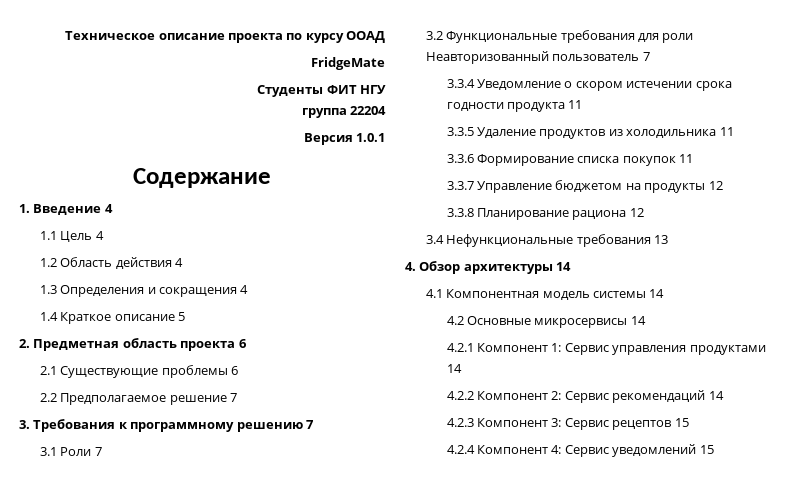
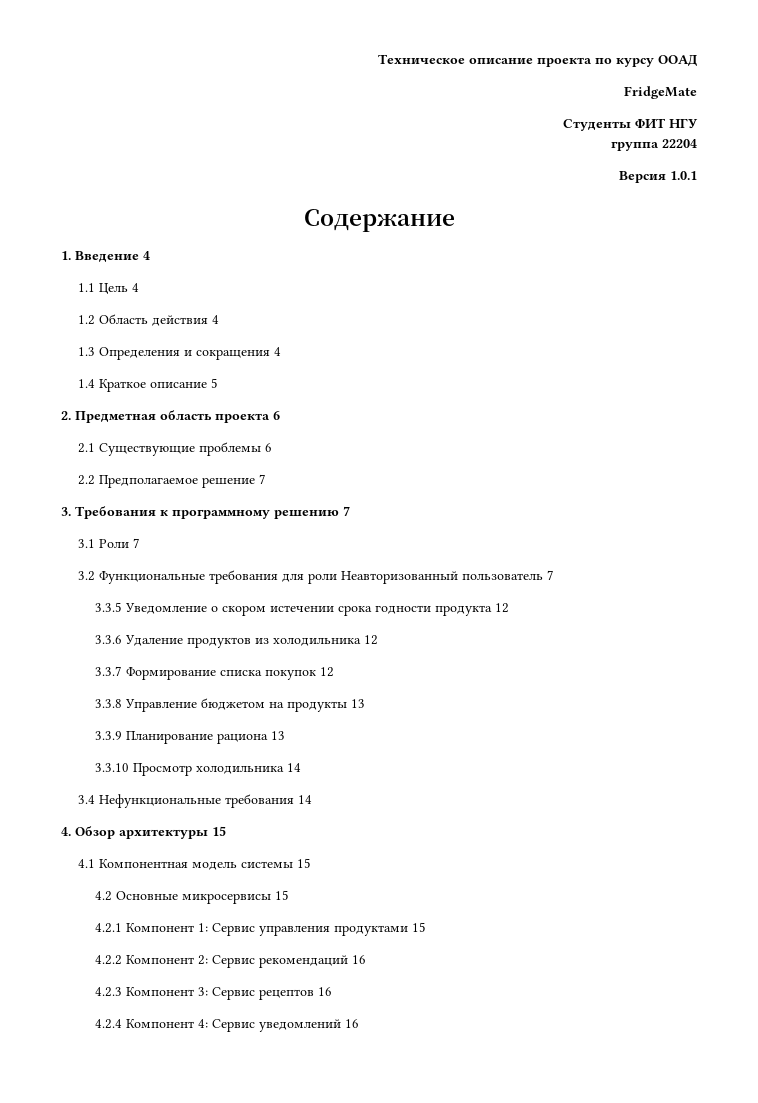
[446,79,475,88] 3.3.4 -> [94,602,122,612] 3.3.5
[568,100,583,109] [446,127,474,136] 11 // 3.3.5 -> [494,603,509,613] [94,635,122,644] 12 // 3.3.6
[719,127,734,136] [446,154,474,163] 11 // 3.3.6 -> [363,635,378,645] [94,666,122,676] 12 // 3.3.7
[679,154,694,163] [446,181,474,190] 11 // 3.3.7 -> [319,667,334,677] [94,699,122,708] 12 // 3.3.8
[708,181,723,190] [446,208,644,220] 12 // 3.3.8 Планирование рациона 12 -> [350,699,365,708] [94,731,285,744] [94,763,301,776] 13 // 3.3.9 Планирование рациона 13 // 3.3.10 Просмотр холодильника 14
[653,235,668,244] 13 -> [297,795,312,804] 14
[556,262,572,271] 14 -> [212,826,226,836] 15
[649,289,665,298] 14 -> [296,858,311,868] 15
[630,316,646,325] 14 -> [274,890,289,900] 15
[446,364,462,373] 14 -> [411,922,426,932] 15
[708,391,724,400] 14 -> [351,955,366,964] 16
[674,418,689,427] 15 -> [317,987,332,996] 16
[699,445,714,454] 15 -> [344,1019,359,1028] 16

